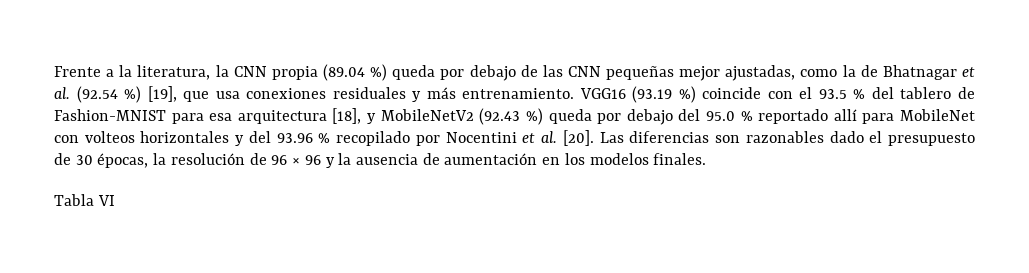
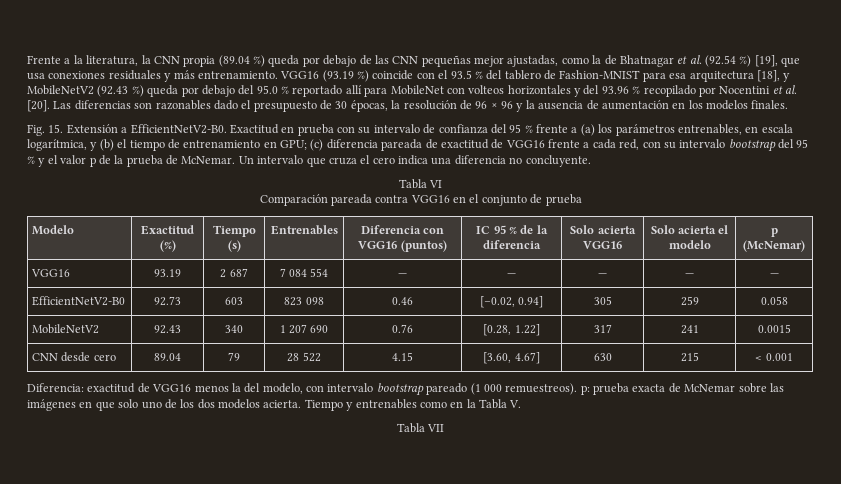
[54,194,115,206] Tabla VI -> [27,124,793,136] [27,139,809,152] [27,155,591,167] [398,179,443,189] [259,194,582,206] [32,225,75,235] [141,225,194,235] [159,240,176,252] [212,225,256,237] [227,240,241,252] [270,225,338,235] [360,225,445,234] [358,240,447,252] [476,225,548,234] [483,240,541,249] [570,225,636,234] [583,241,622,249] [650,225,729,234] [668,240,711,249] [770,228,778,237] [743,240,805,252] [31,269,71,277] [154,269,181,277] [220,268,248,278] [279,268,329,277] [398,273,407,277] [507,273,516,277] [598,273,607,277] [685,273,694,277] [769,273,779,277] [32,296,126,306] [154,296,181,306] [225,297,243,305] [284,297,324,306] [392,297,413,305] [479,296,544,308] [593,296,612,305] [680,296,699,306] [760,296,788,305] [32,324,100,334] [154,325,181,334] [225,325,243,333] [279,324,329,334] [392,324,413,333] [483,324,540,336] [593,324,612,333] [680,325,699,334] [757,324,791,333] [32,352,116,362] [154,353,181,361] [228,352,240,361] [287,352,321,362] [392,352,413,361] [483,352,540,364] [593,353,612,361] [680,352,699,362] [755,353,793,361] [27,383,784,396] [27,399,522,411] [396,423,445,433] Fig. 15. Extensión a EfficientNetV2-B0. Exactitud en prueba con su intervalo de confianza del 95 % frente a (a) los parámetros entrenables, en escala logarítmica, y (b) el tiempo de entrenamiento en GPU; (c) diferencia pareada de exactitud de VGG16 frente a cada red, con su intervalo bootstrap del 95 % y el valor p de la prueba de McNemar. Un intervalo que cruza el cero indica una diferencia no concluyente. // Tabla VI // Comparación pareada contra VGG16 en el conjunto de prueba // Modelo | Exactitud (%) | Tiempo (s) | Entrenables | Diferencia con VGG16 (puntos) | IC 95 % de la diferencia | Solo acierta VGG16 | Solo acierta el modelo | p (McNemar) // VGG16 | 93.19 | 2 687 | 7 084 554 | — | — | — | — | — // EfficientNetV2-B0 | 92.73 | 603 | 823 098 | 0.46 | [−0.02, 0.94] | 305 | 259 | 0.058 // MobileNetV2 | 92.43 | 340 | 1 207 690 | 0.76 | [0.28, 1.22] | 317 | 241 | 0.0015 // CNN desde cero | 89.04 | 79 | 28 522 | 4.15 | [3.60, 4.67] | 630 | 215 | < 0.001 // Diferencia: exactitud de VGG16 menos la del modelo, con intervalo bootstrap pareado (1 000 remuestreos). p: prueba exacta de McNemar sobre las imágenes en que solo uno de los dos modelos acierta. Tiempo y entrenables como en la Tabla V. // Tabla VII

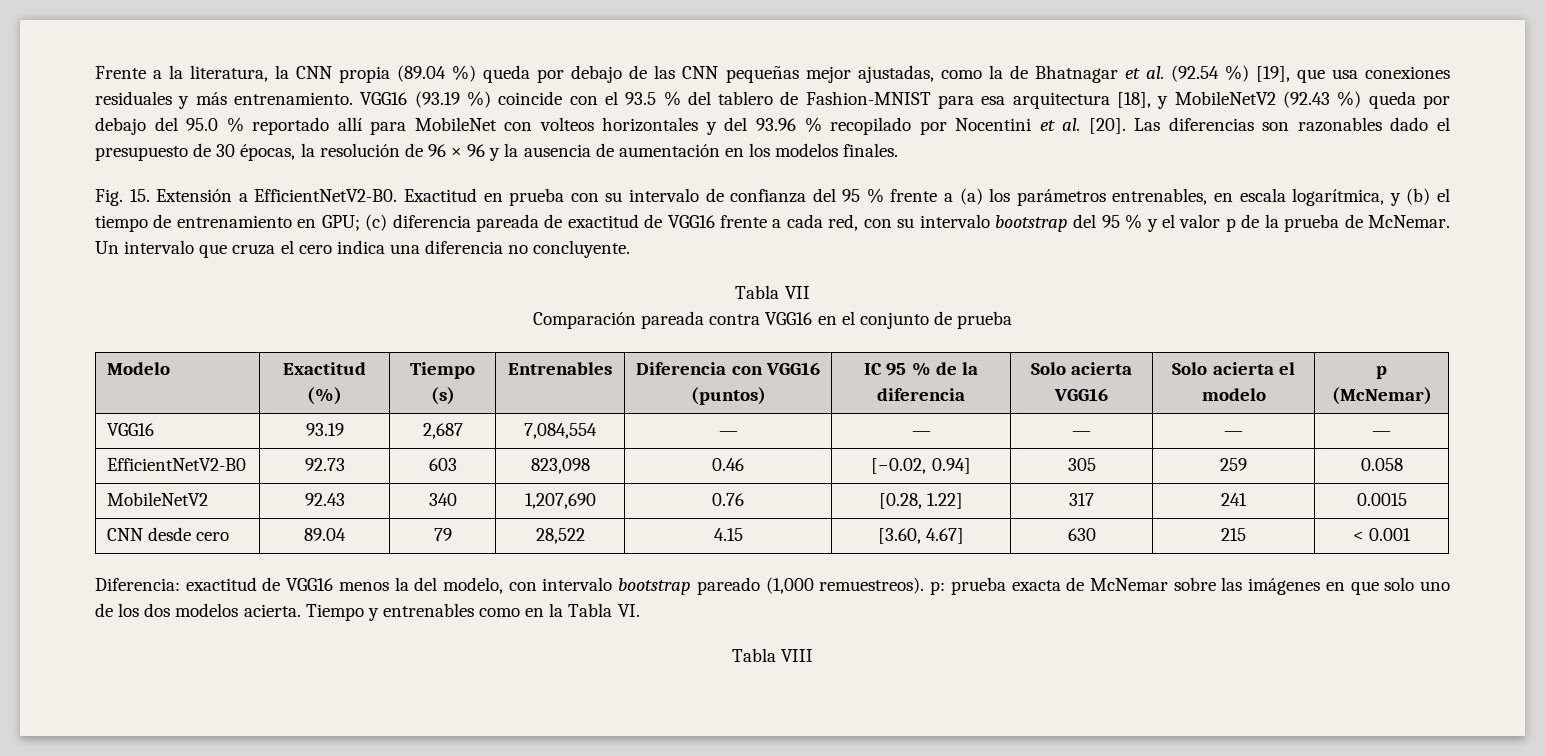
[429,180,443,188] VI -> [784,286,810,299] VII
[220,268,248,278] [279,268,329,277] 2 687 | 7 084 554 -> [422,423,463,439] [524,423,597,439] 2,687 | 7,084,554
[284,297,324,306] 823 098 -> [530,458,590,474] 823,098
[279,324,329,334] 1 207 690 -> [524,493,596,509] 1,207,690
[287,352,321,362] 28 522 -> [535,528,585,544] 28,522
[470,383,502,395] (1 000 -> [765,577,814,594] (1,000
[509,400,522,408] [396,423,445,433] V. // Tabla VII -> [617,604,640,617] [731,648,814,662] VI. // Tabla VIII

